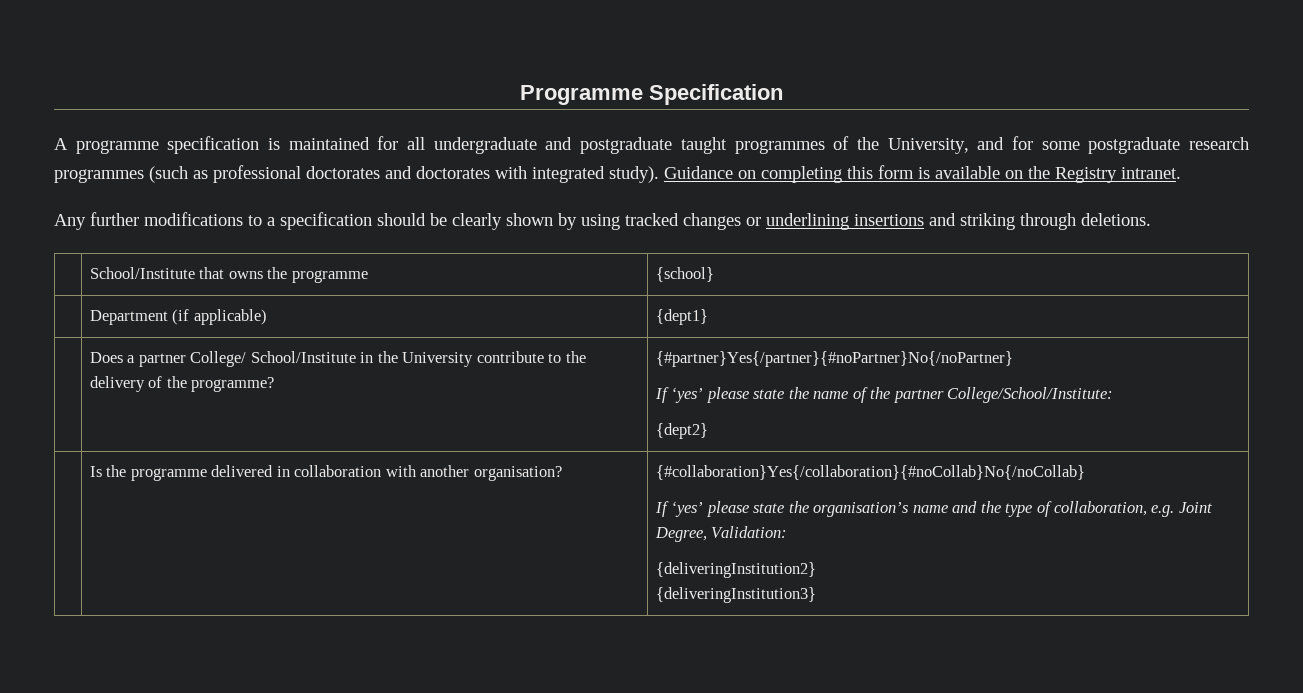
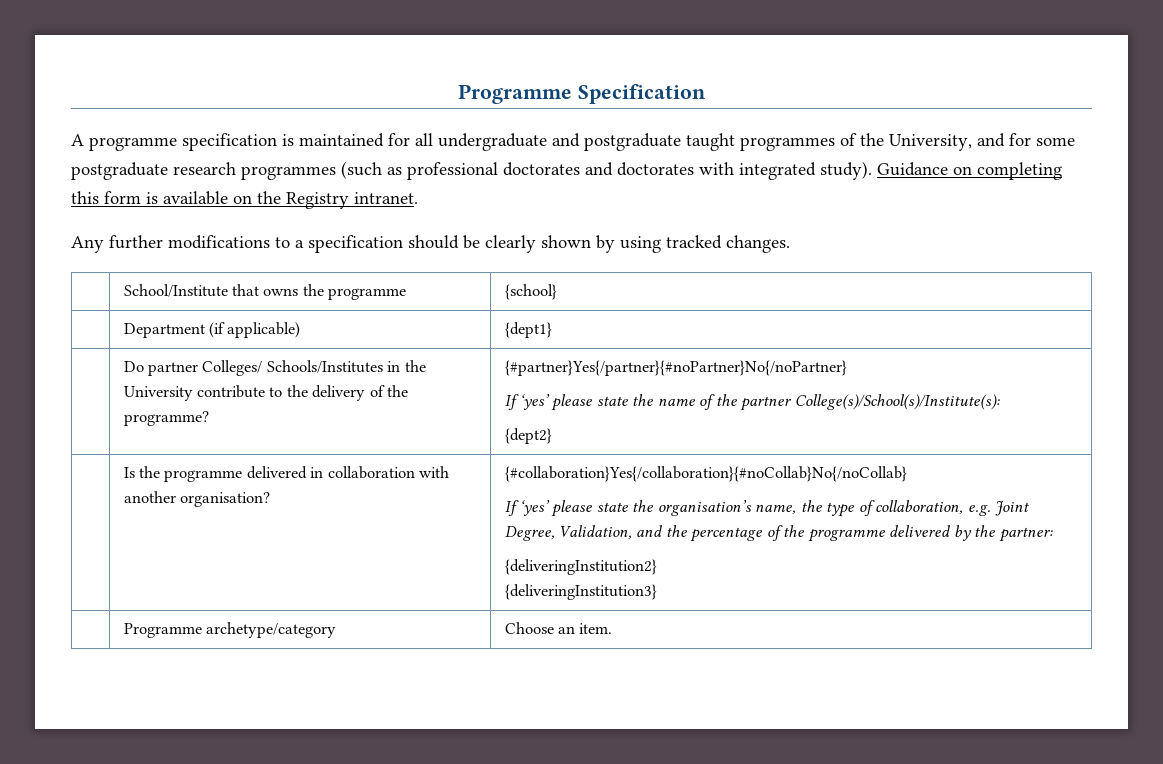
[683,213,1151,230] changes or underlining insertions and striking through deletions. -> [726,235,790,253] changes.
[89,351,356,367] Does a partner College/ School/Institute -> [123,360,383,376] Do partner Colleges/ Schools/Institutes
[947,387,1114,403] College/School/Institute: -> [794,394,1000,410] College(s)/School(s)/Institute(s):
[912,501,978,513] name and -> [755,504,797,514] name,
[711,526,788,538] [655,562,816,578] [655,587,816,603] Validation: // {deliveringInstitution2} // {deliveringInstitution3} -> [558,525,1053,542] [504,559,657,575] [504,584,657,600] [123,622,336,638] [504,622,613,634] Validation, and the percentage of the programme delivered by the partner: // {deliveringInstitution2} // {deliveringInstitution3} // | Programme archetype/category | Choose an item.

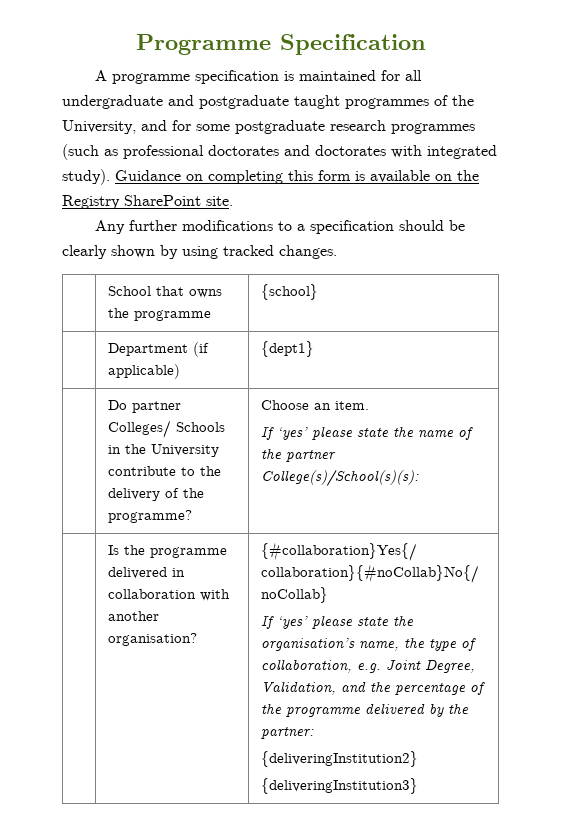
[354,192,418,204] intranet. -> [124,195,233,206] SharePoint site.
[123,284,228,297] School/Institute -> [107,286,151,296] School
[266,360,383,373] Schools/Institutes -> [175,422,225,432] Schools
[504,360,847,376] {#partner}Yes{/partner}{#noPartner}No{/noPartner} -> [260,400,369,410] Choose an item.
[794,394,1000,410] [504,428,552,444] College(s)/School(s)/Institute(s): // {dept2} -> [260,469,419,487] College(s)/School(s)(s):
[123,622,336,638] [504,622,613,634] // | Programme archetype/category | Choose an item. -> (418, 786) none

